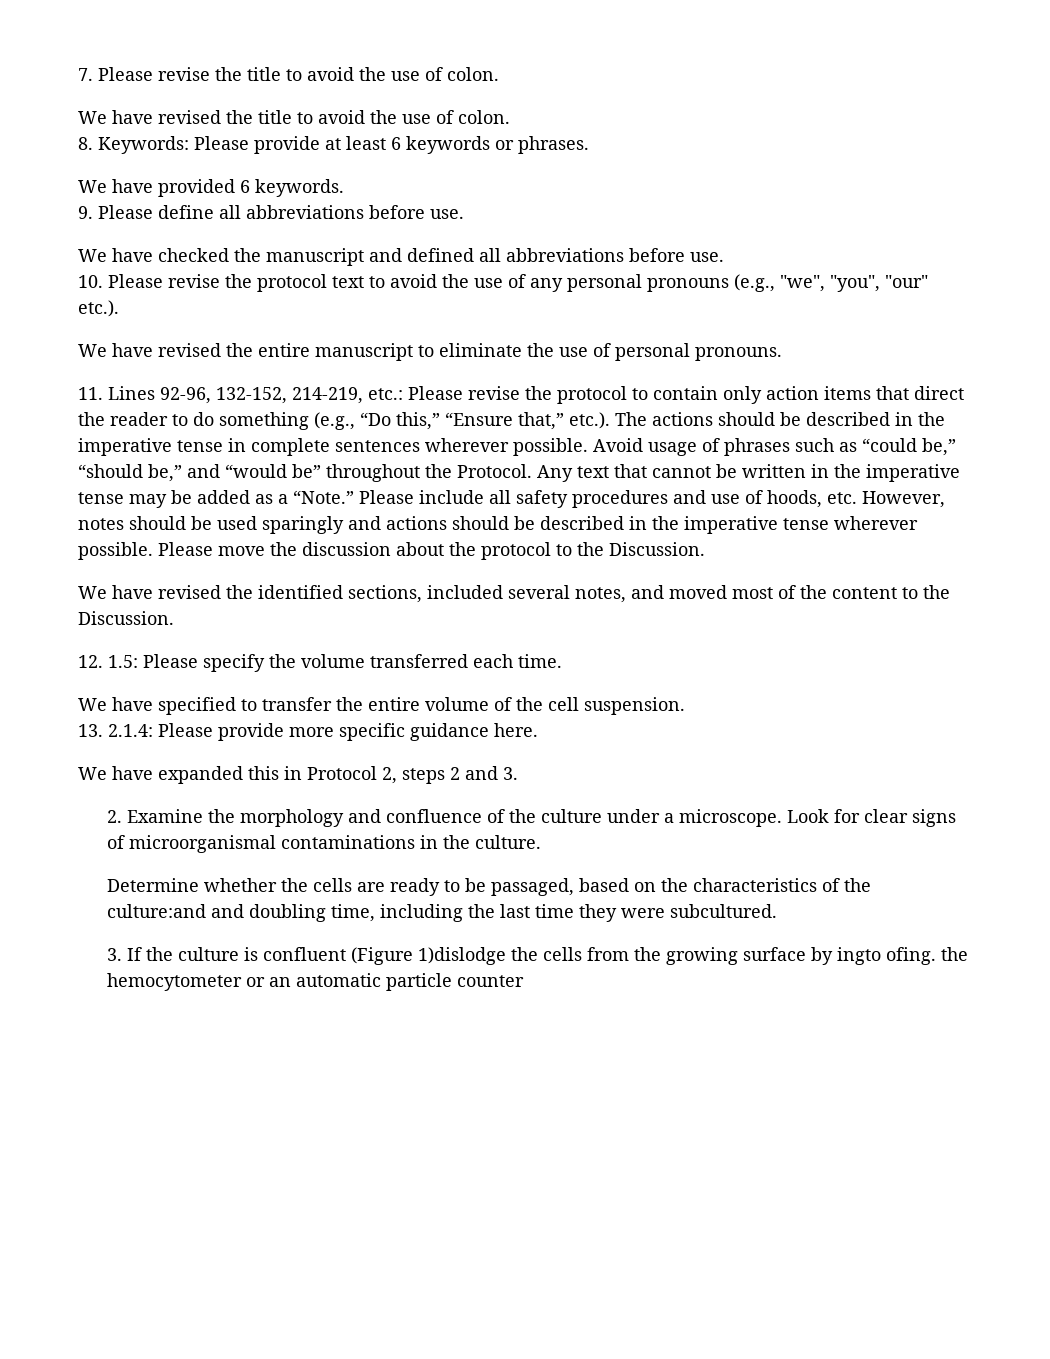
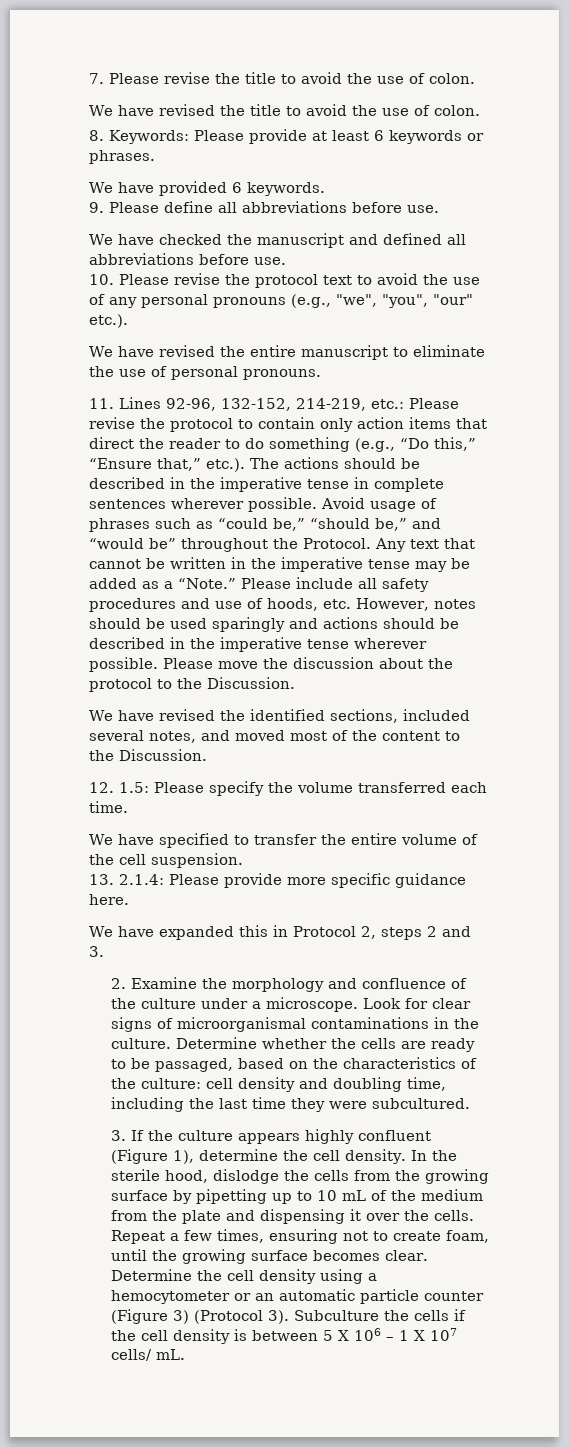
(542, 842) // -> (171, 1043) none
[107,904,207,918] culture:and -> [140,1077,295,1092] culture: cell density
[244,947,507,965] is confluent (Figure 1)dislodge -> [237,1129,431,1144] [110,1149,457,1164] [110,1169,279,1184] appears highly confluent (Figure 1), determine the cell density. In the sterile hood, dislodge
[837,947,969,965] ingto ofing. the -> [195,1189,483,1204] [110,1209,474,1224] [110,1229,489,1244] [110,1249,428,1264] [110,1269,377,1284] pipetting up to 10 mL of the medium from the plate and dispensing it over the cells. Repeat a few times, ensuring not to create foam, until the growing surface becomes clear. Determine the cell density using a
(525, 981) none -> [110,1309,466,1324] [110,1328,457,1344] [110,1349,185,1361] (Figure 3) (Protocol 3). Subculture the cells if the cell density is between 5 X 106 – 1 X 107 cells/ mL.

